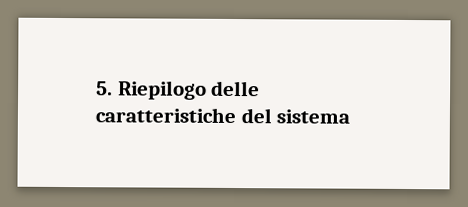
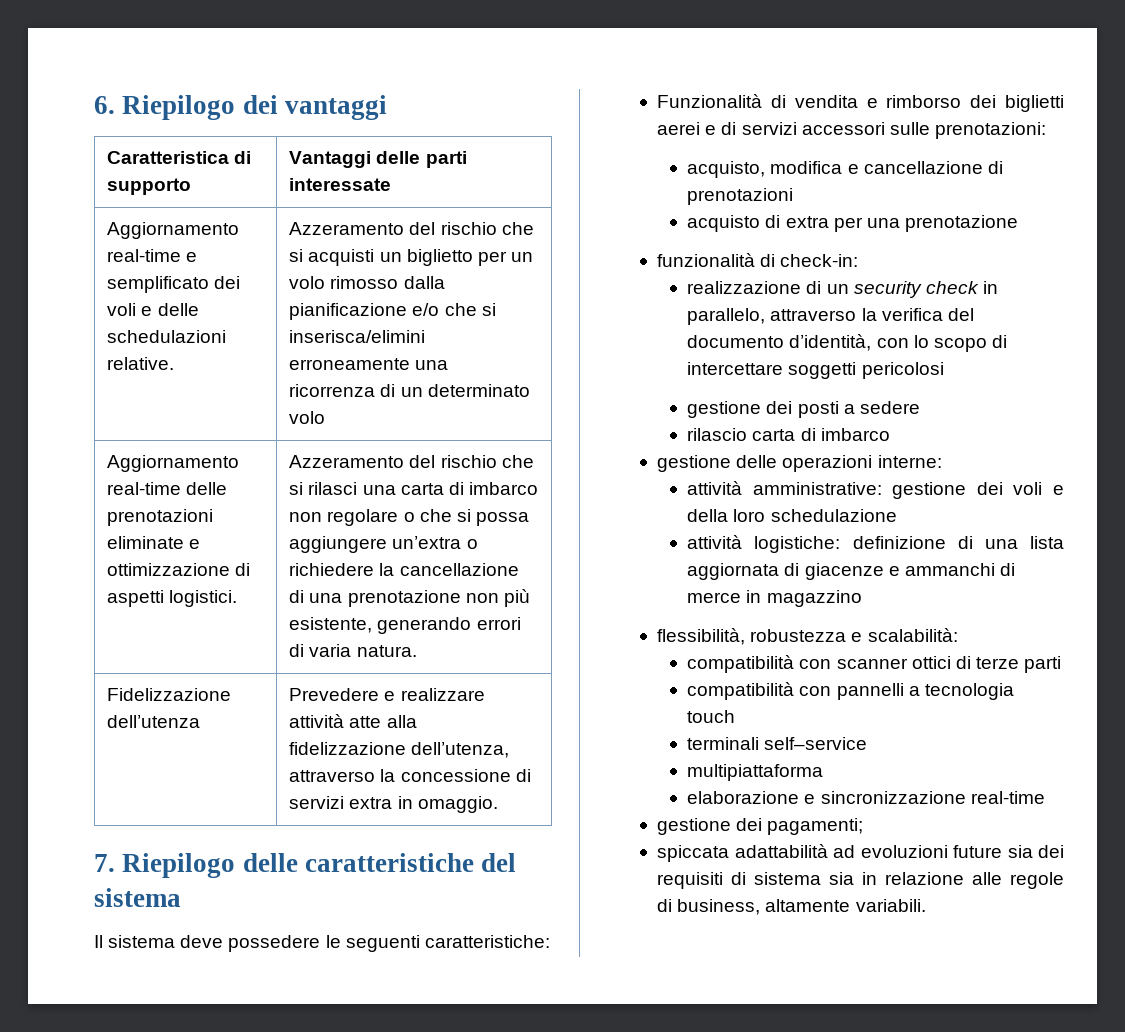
[96,81,113,96] 5. -> [94,95,387,120] [107,151,252,164] [107,178,192,195] [289,151,467,168] [289,178,392,191] [107,222,240,239] [107,249,198,262] [107,276,241,293] [107,303,199,316] [107,330,227,343] [107,357,175,370] [289,222,534,235] [289,249,533,266] [289,276,445,289] [289,303,496,320] [289,330,426,343] [289,358,449,370] [289,384,530,397] [289,411,326,424] [107,455,240,472] [107,482,228,495] [107,509,214,526] [107,536,201,549] [107,563,251,576] [107,590,238,607] [289,455,534,468] [289,482,538,495] [289,509,529,526] [289,536,478,553] [289,563,519,576] [289,589,530,607] [289,617,521,634] [289,644,417,657] [107,688,232,701] [107,715,201,728] [289,688,485,701] [289,714,417,728] [289,742,510,758] [289,769,531,782] [289,796,498,813] [94,854,115,872] 6. Riepilogo dei vantaggi // Caratteristica di supporto | Vantaggi delle parti interessate // Aggiornamento real-time e semplificato dei voli e delle schedulazioni relative. | Azzeramento del rischio che si acquisti un biglietto per un volo rimosso dalla pianificazione e/o che si inserisca/elimini erroneamente una ricorrenza di un determinato volo // Aggiornamento real-time delle prenotazioni eliminate e ottimizzazione di aspetti logistici. | Azzeramento del rischio che si rilasci una carta di imbarco non regolare o che si possa aggiungere un’extra o richiedere la cancellazione di una prenotazione non più esistente, generando errori di varia natura. // Fidelizzazione dell’utenza | Prevedere e realizzare attività atte alla fidelizzazione dell’utenza, attraverso la concessione di servizi extra in omaggio. // 7.
(351, 116) none -> [94,935,550,952] [657,94,1064,112] [657,122,1046,139] [687,161,1003,178] [687,188,794,205] [687,215,1018,232] [657,253,859,267] [687,281,998,298] [687,308,974,325] [687,334,1007,352] [687,362,944,379] [687,401,920,418] [687,428,890,441] [657,455,942,472] [687,481,1064,499] [687,509,897,522] [687,535,1064,553] [687,563,1015,580] [687,590,862,607] [657,628,958,645] [687,655,1062,673] [687,682,1014,700] [687,710,736,723] [687,737,868,750] [687,764,824,781] [687,791,1045,804] [657,818,864,835] [657,844,1064,862] [657,872,1064,889] [657,899,926,915] // Il sistema deve possedere le seguenti caratteristiche: // Funzionalità di vendita e rimborso dei biglietti aerei e di servizi accessori sulle prenotazioni: // acquisto, modifica e cancellazione di prenotazioni // acquisto di extra per una prenotazione // funzionalità di check-in: // realizzazione di un security check in parallelo, attraverso la verifica del documento d’identità, con lo scopo di intercettare soggetti pericolosi // gestione dei posti a sedere // rilascio carta di imbarco // gestione delle operazioni interne: // attività amministrative: gestione dei voli e della loro schedulazione // attività logistiche: definizione di una lista aggiornata di giacenze e ammanchi di merce in magazzino // flessibilità, robustezza e scalabilità: // compatibilità con scanner ottici di terze parti // compatibilità con pannelli a tecnologia touch // terminali self–service // multipiattaforma // elaborazione e sincronizzazione real-time // gestione dei pagamenti; // spiccata adattabilità ad evoluzioni future sia dei requisiti di sistema sia in relazione alle regole di business, altamente variabili.

